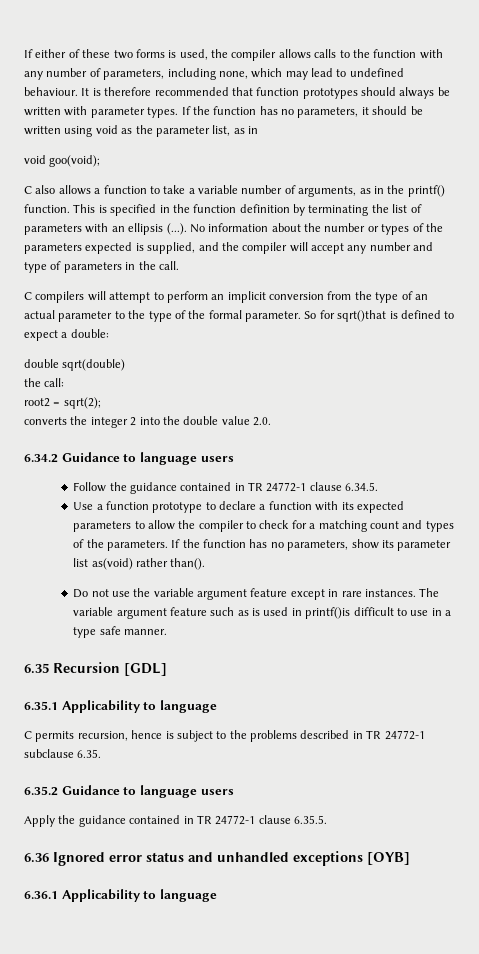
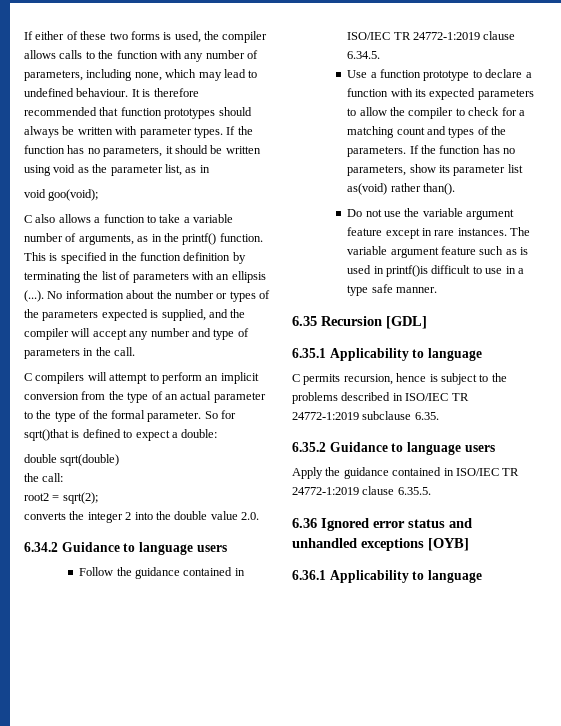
[248,482,307,492] TR 24772-1 -> [347,32,481,40] ISO/IEC TR 24772-1:2019
[366,730,425,740] TR 24772-1 -> [405,393,469,401] [292,412,359,420] ISO/IEC TR 24772-1:2019
[196,815,256,825] TR 24772-1 -> [455,468,520,476] [292,487,359,495] ISO/IEC TR 24772-1:2019

